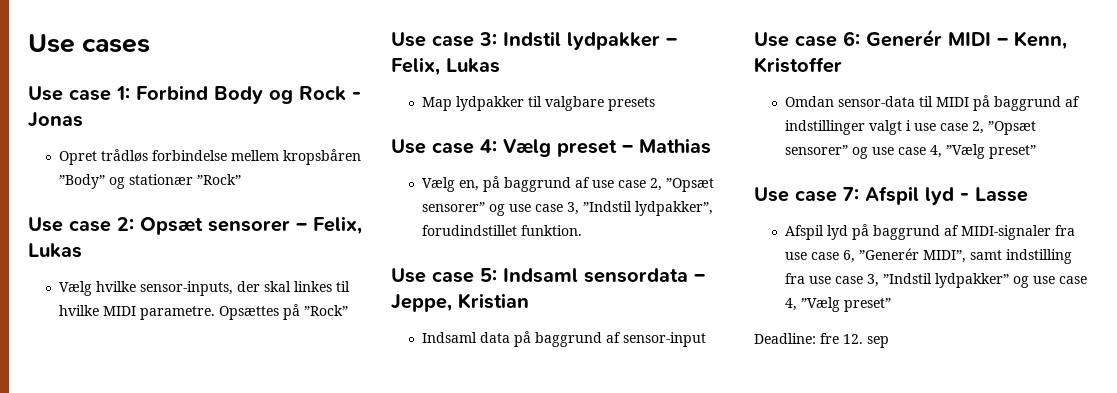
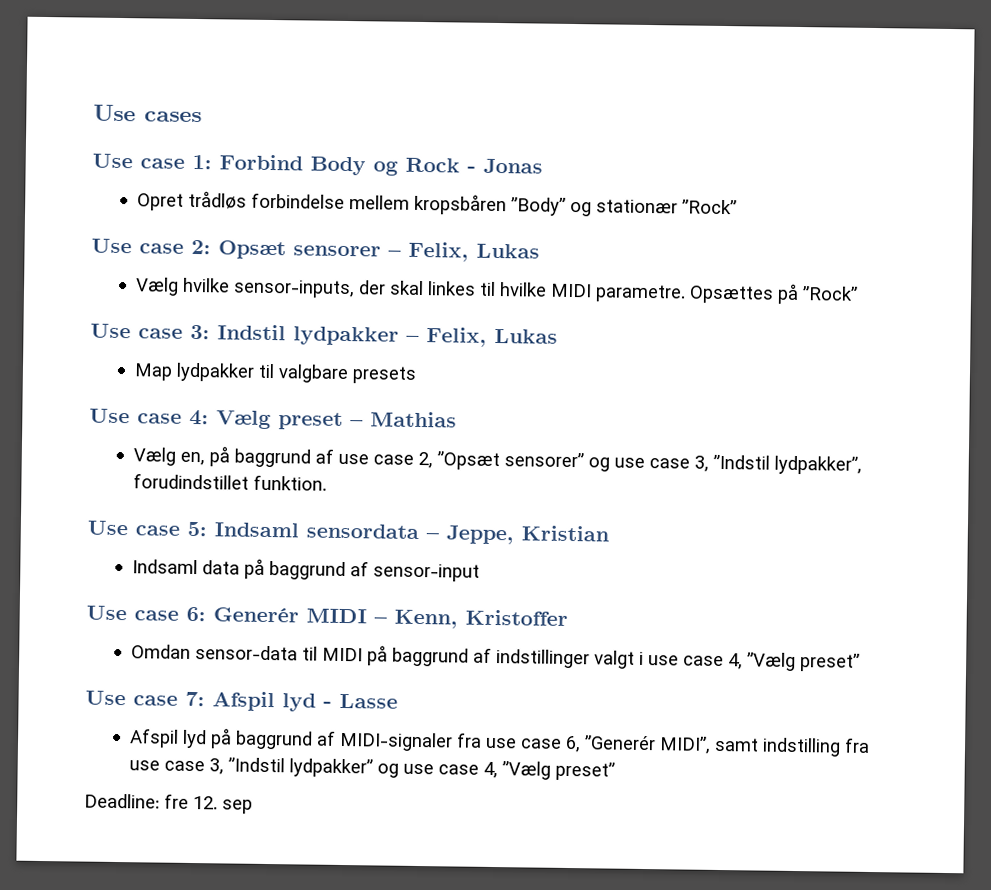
[972,121,1037,135] [785,145,927,159] 2, ”Opsæt sensorer” og use case -> (725, 661) none

